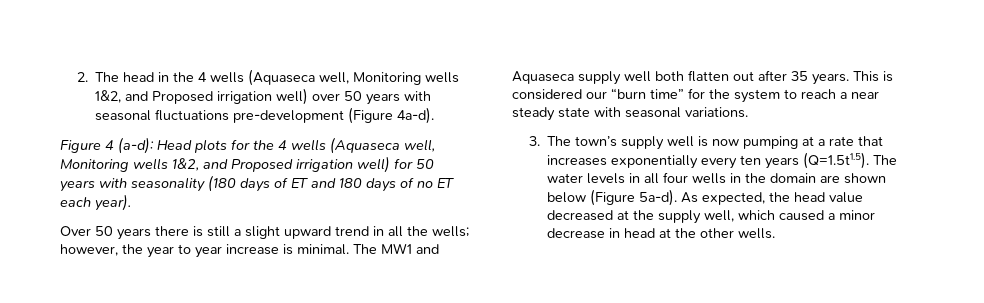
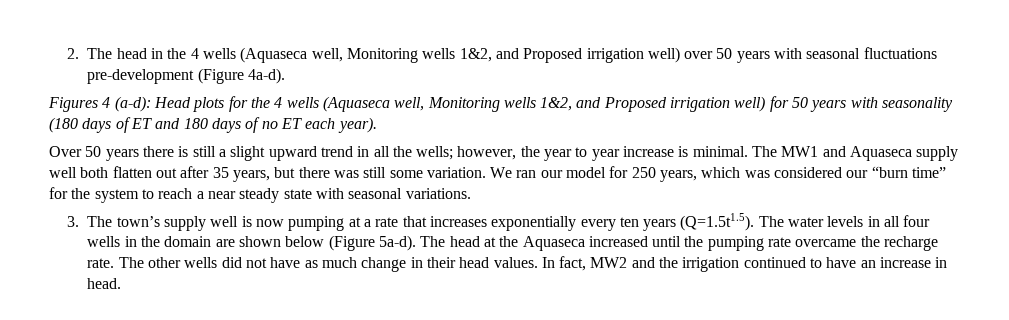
[60,140,101,153] Figure -> [48,97,98,112] Figures
[812,71,893,85] years. This is -> [232,166,770,182] years, but there was still some variation. We ran our model for 250 years, which was
[681,192,864,205] [547,210,876,224] [547,228,776,239] As expected, the head value decreased at the supply well, which caused a minor decrease in head at the other wells. -> [420,236,939,251] [87,256,948,272] [87,278,122,289] The head at the Aquaseca increased until the pumping rate overcame the recharge rate. The other wells did not have as much change in their head values. In fact, MW2 and the irrigation continued to have an increase in head.

